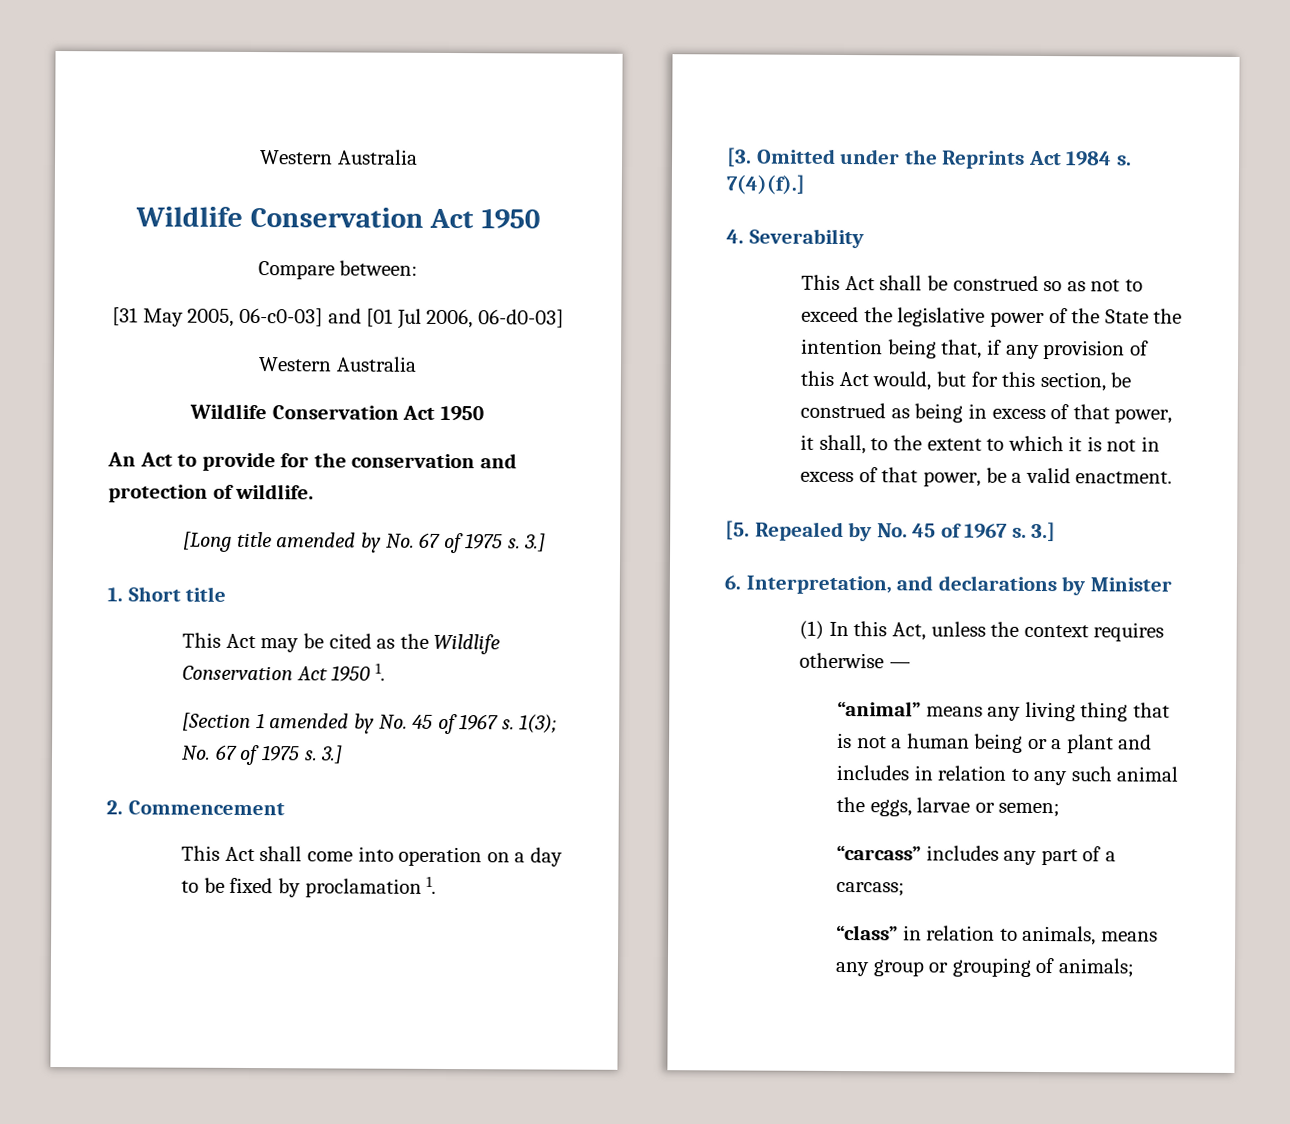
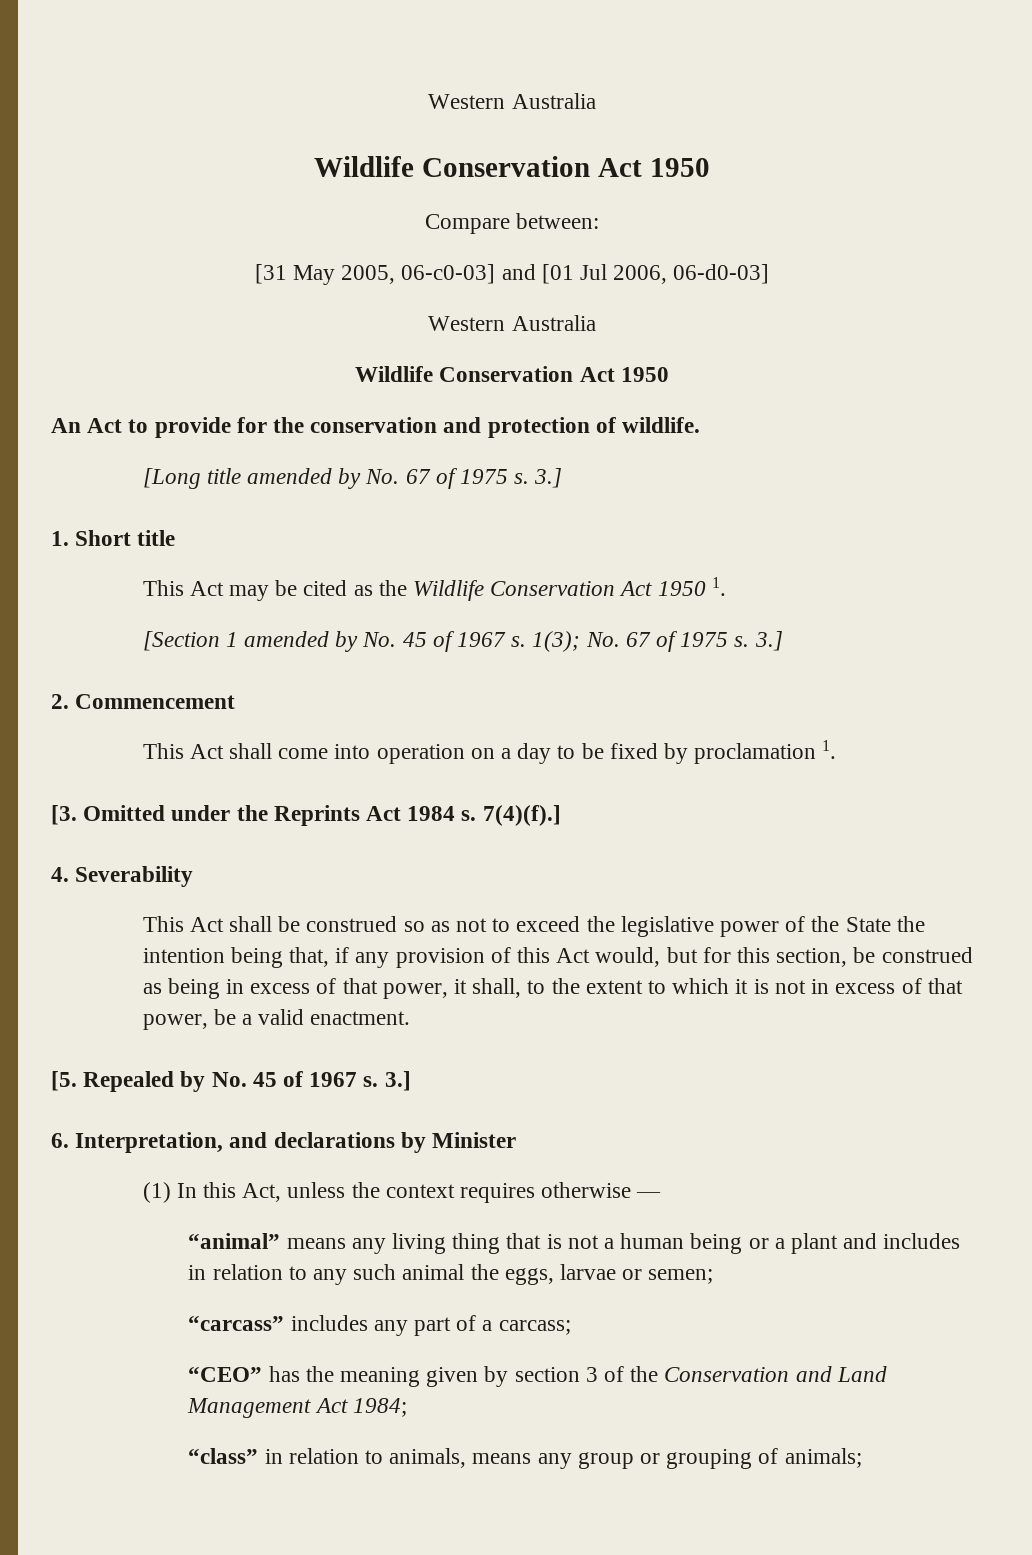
(906, 889) none -> [188,1366,887,1387] [187,1398,407,1418] // “CEO” has the meaning given by section 3 of the Conservation and Land Management Act 1984;

